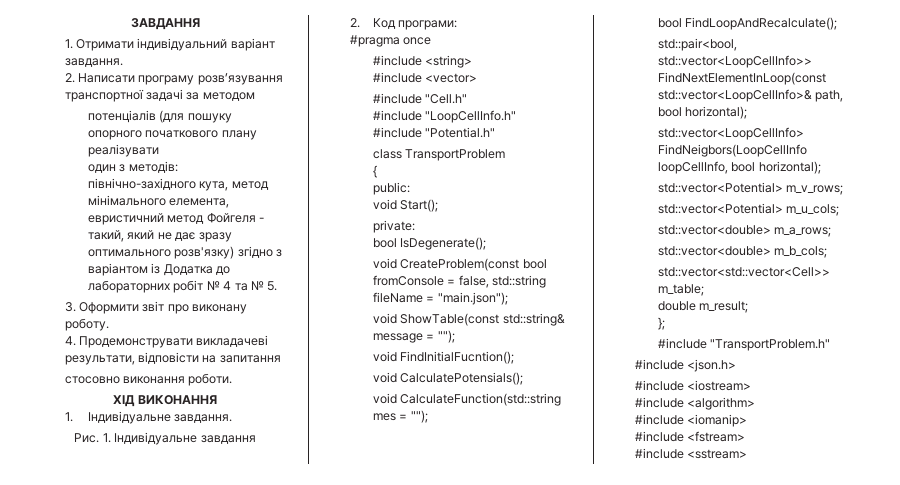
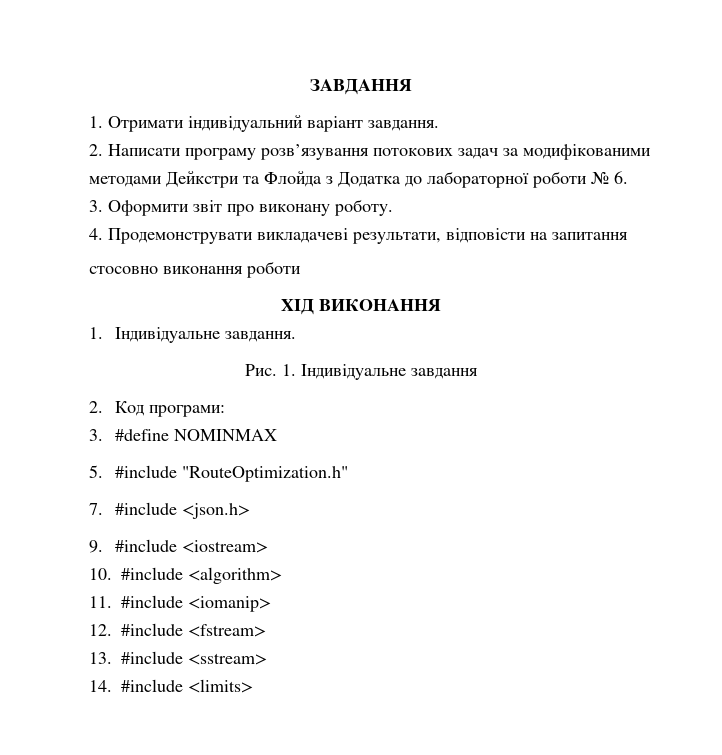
[64,89,255,102] [88,110,232,123] [88,130,257,140] [88,144,160,157] [88,161,178,173] [88,178,269,191] [88,195,230,208] [88,213,265,225] [88,230,232,242] [88,246,283,259] [88,263,231,276] [88,280,278,293] транспортної задачі за методом // потенціалів (для пошуку опорного початкового плану реалізувати // один з методів: північно-західного кута, метод мінімального елемента, евристичний метод Фойгеля - такий, який не дає зразу оптимального розв'язку) згідно з варіантом із Додатка до лабораторних робіт № 4 та № 5. -> [372,144,651,160] [88,171,628,188] потокових задач за модифікованими методами Дейкстри та Флойда з Додатка до лабораторної роботи № 6.
[188,373,233,386] роботи. -> [245,261,301,278] роботи
[349,35,431,47] [373,55,473,68] [373,72,478,83] [373,93,468,104] [373,110,517,123] [373,127,496,138] [373,149,506,161] [373,165,378,178] [373,182,411,195] [373,199,439,212] [373,220,416,233] [373,237,487,250] [373,258,547,271] [373,275,547,288] [373,292,508,305] [373,313,565,326] [373,330,455,343] [373,351,515,364] [373,372,524,385] [373,393,562,406] [373,410,428,423] [658,17,838,30] [658,38,738,51] [658,55,813,68] [658,72,827,85] [658,89,844,102] [658,106,748,119] [658,127,805,140] [658,144,808,157] [658,161,821,174] [658,182,844,195] [658,203,840,216] [658,225,832,237] [658,246,828,258] [658,267,831,277] [658,284,705,296] [658,301,749,313] [658,317,666,330] [658,338,831,351] #pragma once // #include <string> // #include <vector> // #include "Cell.h" // #include "LoopCellInfo.h" // #include "Potential.h" // class TransportProblem // { // public: // void Start(); // private: // bool IsDegenerate(); // void CreateProblem(const bool fromConsole = false, std::string fileName = "main.json"); // void ShowTable(const std::string& message = ""); // void FindInitialFucntion(); // void CalculatePotensials(); // void CalculateFunction(std::string mes = ""); // bool FindLoopAndRecalculate(); // std::pair<bool, std::vector<LoopCellInfo>> FindNextElementInLoop(const std::vector<LoopCellInfo>& path, bool horizontal); // std::vector<LoopCellInfo> FindNeigbors(LoopCellInfo loopCellInfo, bool horizontal); // std::vector<Potential> m_v_rows; // std::vector<Potential> m_u_cols; // std::vector<double> m_a_rows; // std::vector<double> m_b_cols; // std::vector<std::vector<Cell>> m_table; // double m_result; // }; // #include "TransportProblem.h" // -> [88,429,278,441] [88,465,349,482] [88,503,103,515] 3. #define NOMINMAX // 5. #include "RouteOptimization.h" // 7.
(736, 365) none -> [88,540,103,553] 9.
(751, 385) none -> [88,568,112,580] 10.
(755, 403) none -> [88,596,112,608] 11.
(747, 420) none -> [88,624,112,636] 12.
(745, 436) none -> [88,652,112,664] 13.
(747, 454) none -> [88,679,253,693] // 14. #include <limits>

